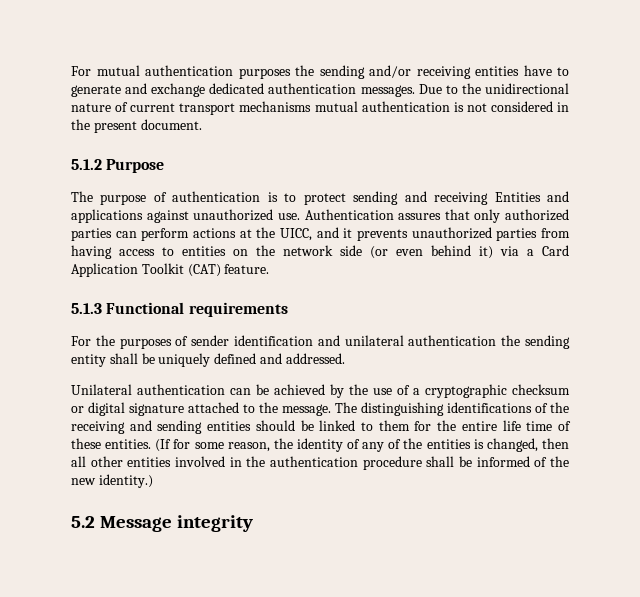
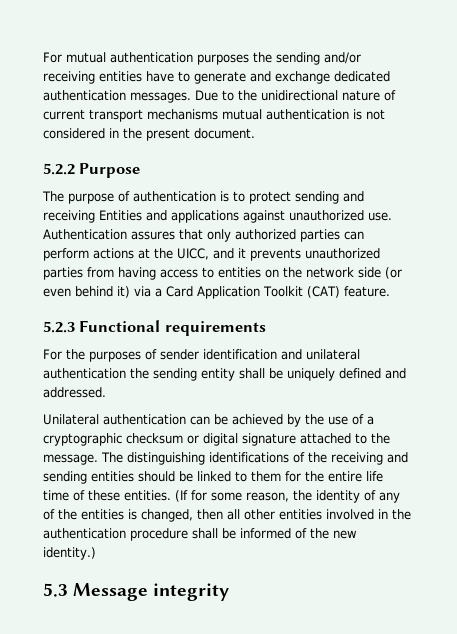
[71,159,102,170] 5.1.2 -> [43,163,75,175] 5.2.2
[71,303,102,314] 5.1.3 -> [43,321,75,333] 5.2.3
[71,516,95,528] 5.2 -> [43,583,68,597] 5.3

